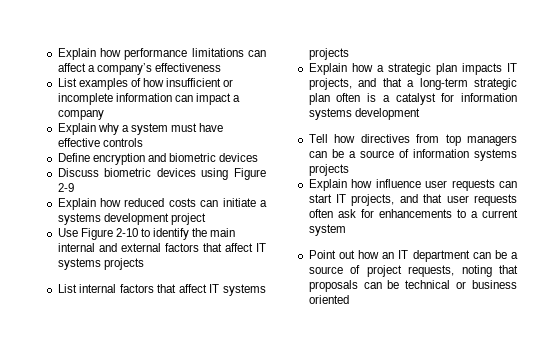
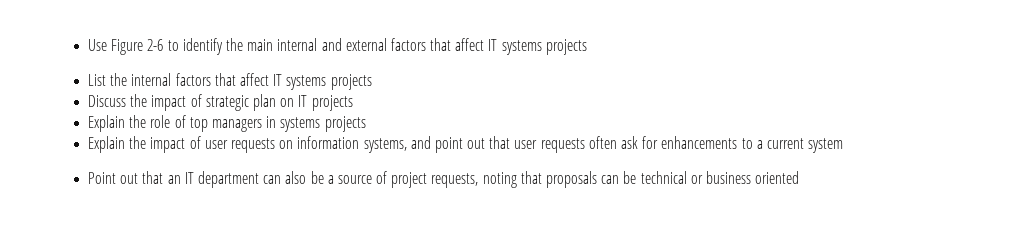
[57,48,266,60] [57,63,221,75] [57,78,234,90] [57,93,241,105] [57,110,104,120] [57,123,224,135] [57,138,143,147] [57,153,259,165] [57,168,266,180] [57,183,74,192] [57,198,267,210] [57,213,206,225] Explain how performance limitations can affect a company’s effectiveness // List examples of how insufficient or incomplete information can impact a company // Explain why a system must have effective controls // Define encryption and biometric devices // Discuss biometric devices using Figure 2-9 // Explain how reduced costs can initiate a systems development project // -> (88, 45) none
[115,228,138,237] 2-10 -> [147,39,164,51] 2-6
(77, 288) none -> [110,73,128,86] the
[308,63,517,75] [308,78,517,90] [308,93,517,105] [308,108,420,120] [308,134,517,146] [308,149,517,161] [308,164,349,176] [308,179,517,191] [308,194,418,206] Explain how a strategic plan impacts IT projects, and that a long-term strategic plan often is a catalyst for information systems development // Tell how directives from top managers can be a source of information systems projects // Explain how influence user requests can start IT projects, and -> [88,94,353,111] [88,115,366,132] [88,136,486,153] Discuss the impact of strategic plan on IT projects // Explain the role of top managers in systems projects // Explain the impact of user requests on information systems, and point out
[357,250,379,259] how -> [142,171,164,184] that
(491, 255) none -> [285,171,307,184] also

